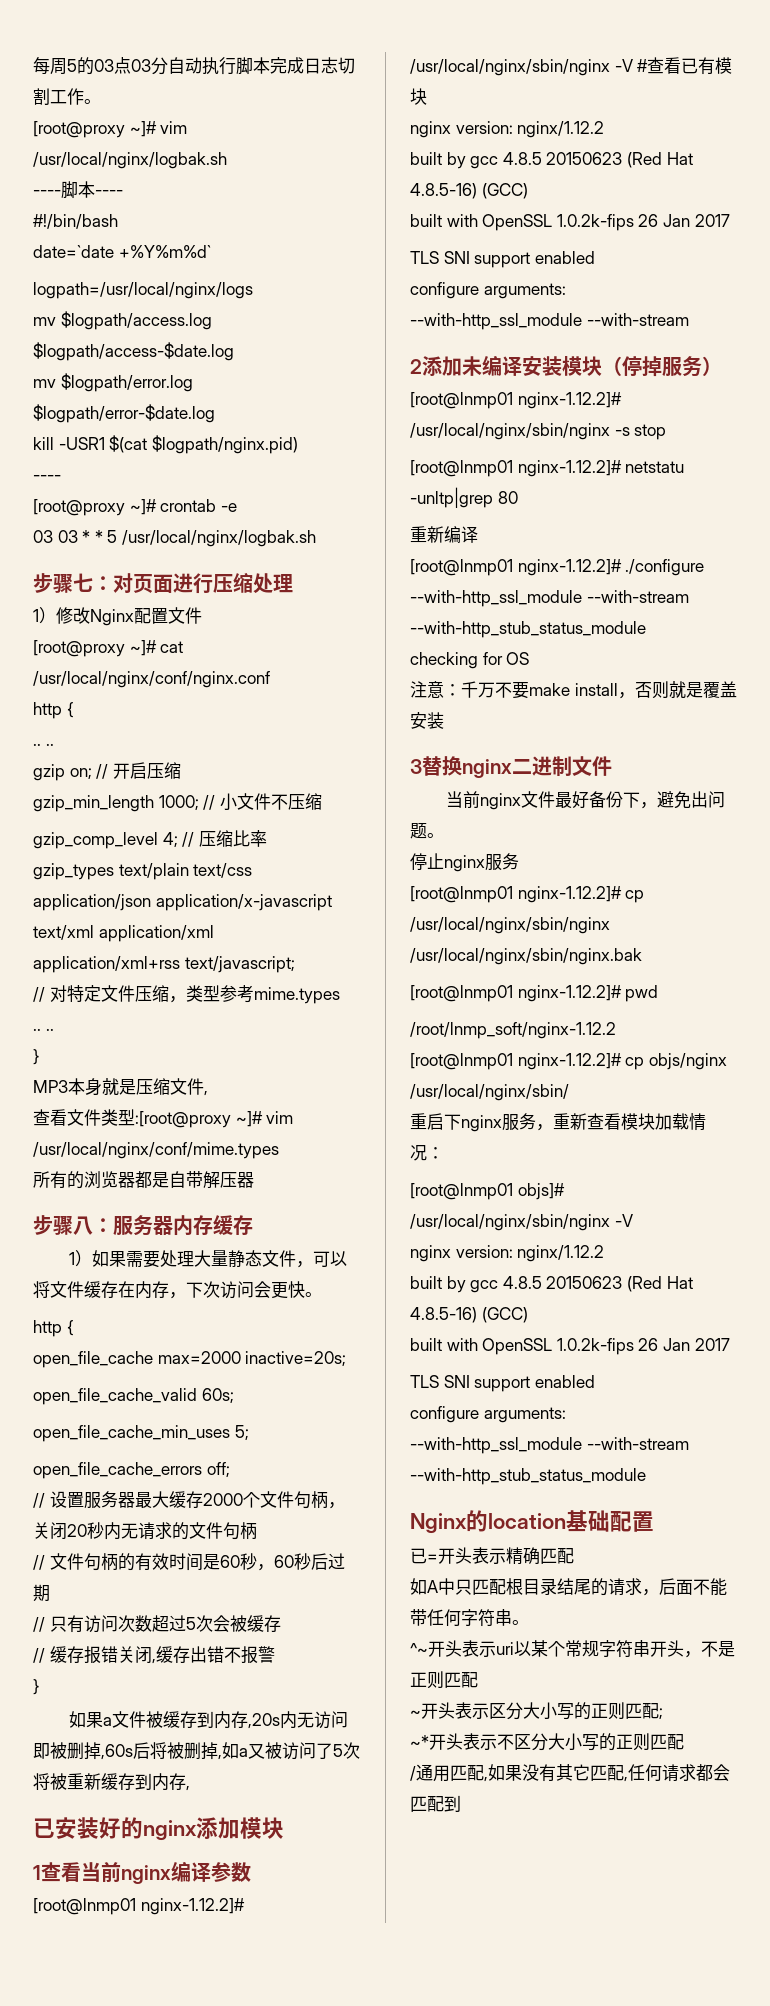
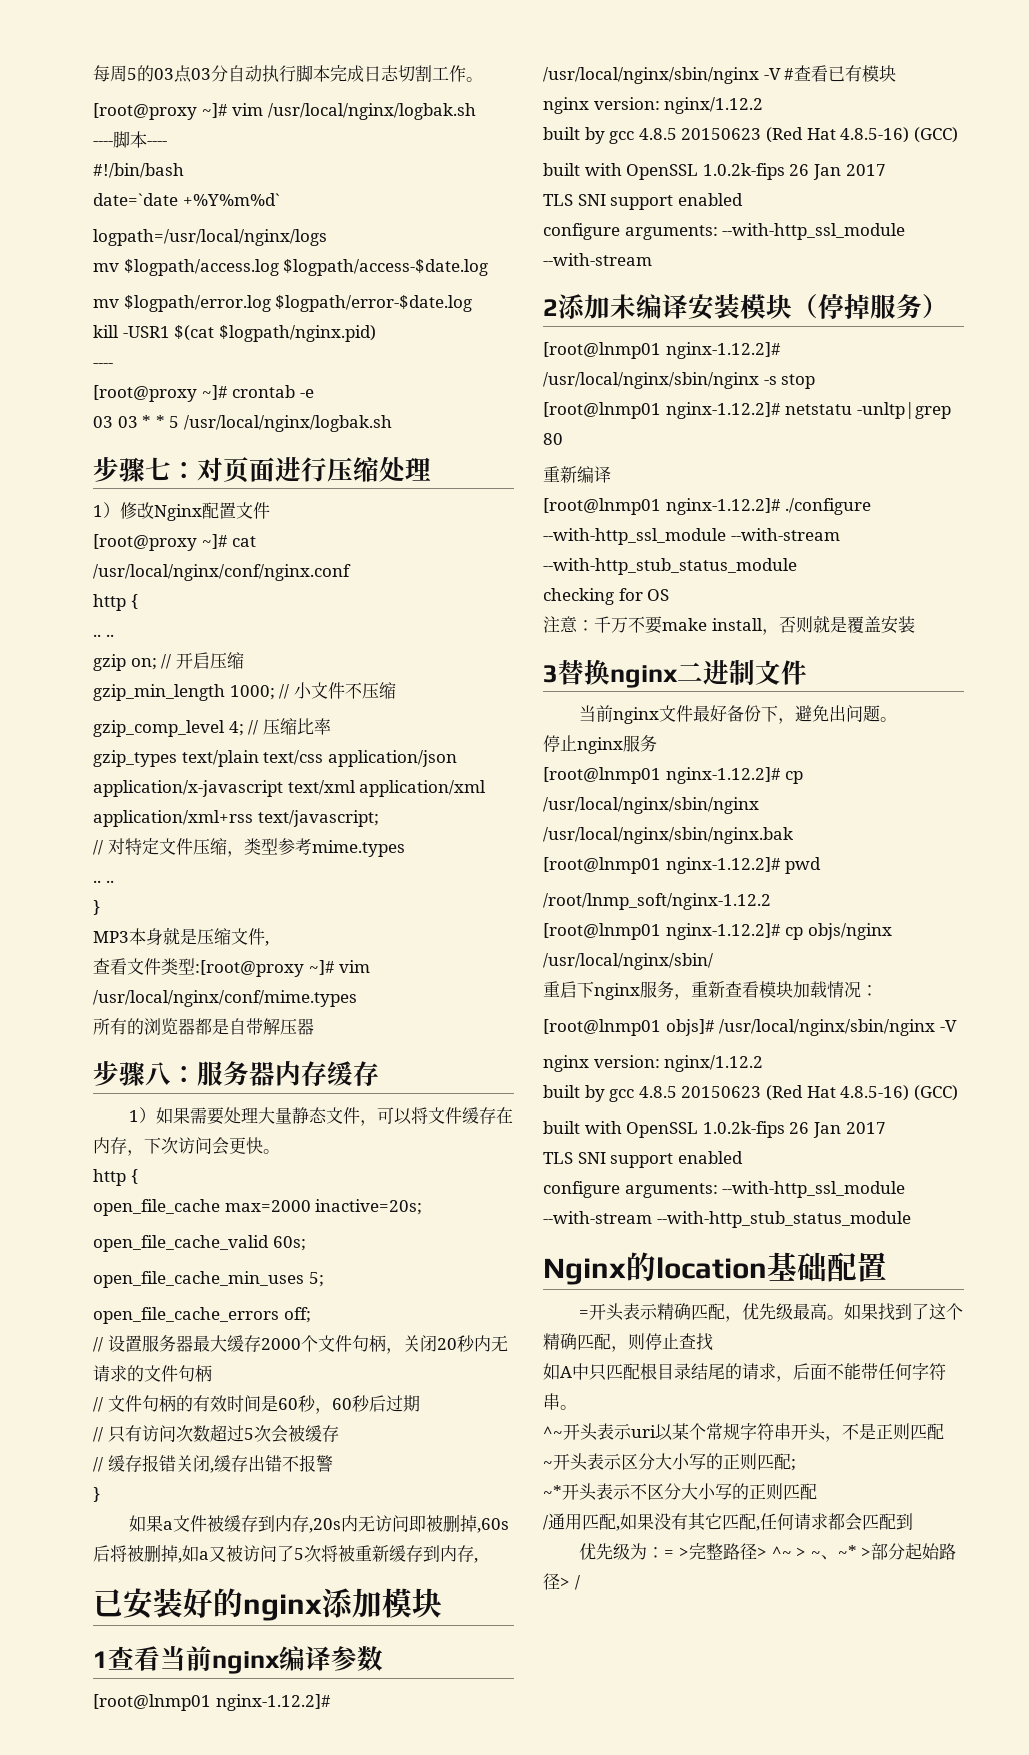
[410,1548,427,1564] 已 -> (887, 1267) none
(574, 1556) none -> [725,1303,964,1322] [543,1333,713,1352] ，优先级最高。如果找到了这个精确匹配，则停止查找
(461, 1803) none -> [579,1543,957,1560] [543,1573,580,1590] // 优先级为：= >完整路径> ^~ > ~、~* >部分起始路径> /

